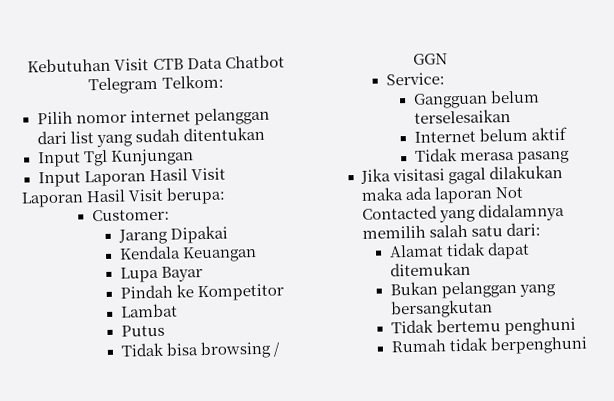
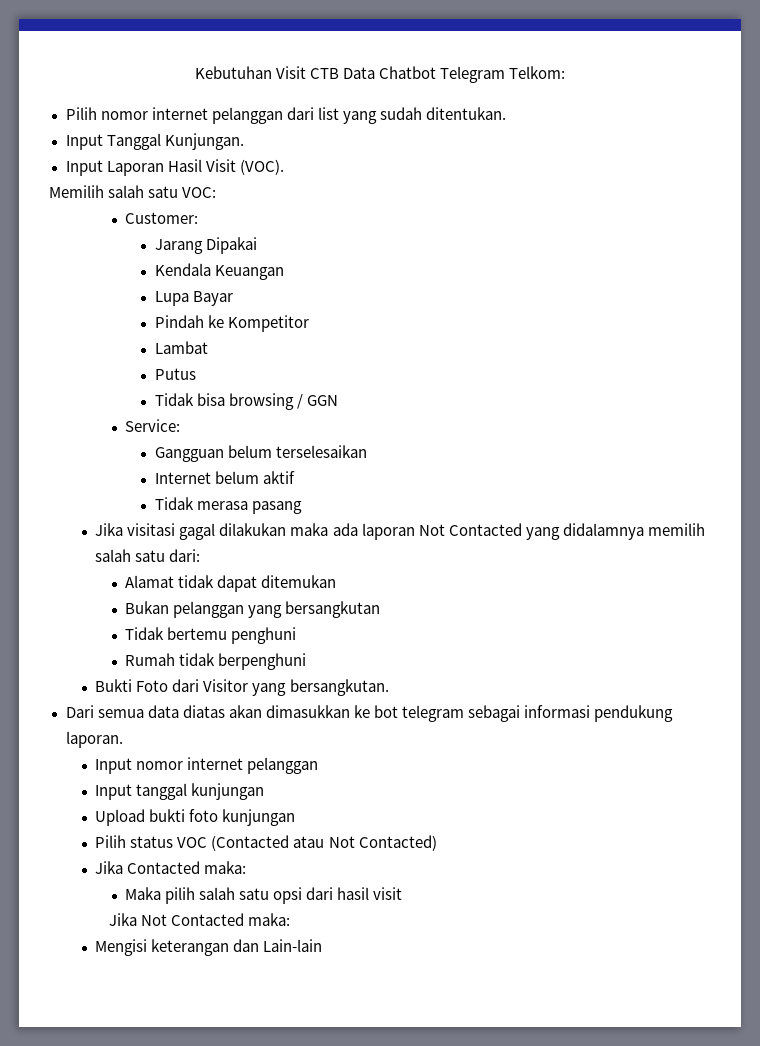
[182,126,265,142] [37,148,194,168] ditentukan // Input Tgl Kunjungan -> [425,107,506,120] [65,133,244,150] ditentukan. // Input Tanggal Kunjungan.
[21,186,227,208] // Laporan Hasil Visit berupa: -> [239,159,284,175] [49,185,217,198] (VOC). // Memilih salah satu VOC:
(589, 345) none -> [95,679,389,696] [65,705,674,722] [65,731,123,748] [95,757,319,774] [95,783,265,800] [95,809,296,826] [95,835,437,851] [95,861,247,874] [125,887,403,904] [108,913,290,926] [95,939,323,956] // Bukti Foto dari Visitor yang bersangkutan. // Dari semua data diatas akan dimasukkan ke bot telegram sebagai informasi pendukung laporan. // Input nomor internet pelanggan // Input tanggal kunjungan // Upload bukti foto kunjungan // Pilih status VOC (Contacted atau Not Contacted) // Jika Contacted maka: // Maka pilih salah satu opsi dari hasil visit // Jika Not Contacted maka: // Mengisi keterangan dan Lain-lain

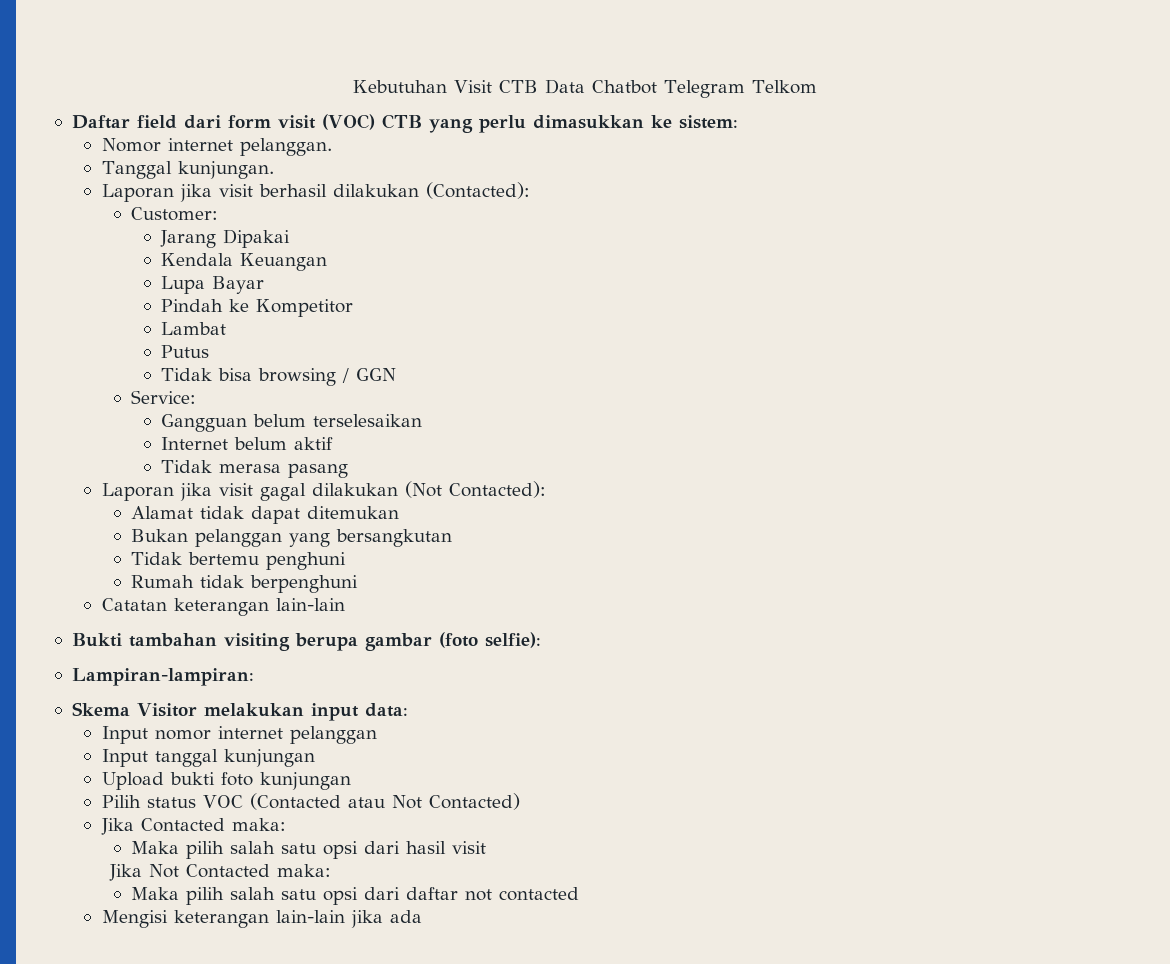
[509,66,566,79] [65,107,506,124] [65,133,244,150] [65,159,284,176] [49,185,217,198] Telkom: // Pilih nomor internet pelanggan dari list yang sudah ditentukan. // Input Tanggal Kunjungan. // Input Laporan Hasil Visit (VOC). // Memilih salah satu VOC: -> [751,80,817,94] [71,114,738,133] [101,138,332,156] [101,161,274,179] [101,182,530,202] Telkom // Daftar field dari form visit (VOC) CTB yang perlu dimasukkan ke sistem: // Nomor internet pelanggan. // Tanggal kunjungan. // Laporan jika visit berhasil dilakukan (Contacted):
[95,523,705,540] [95,549,201,562] Jika visitasi gagal dilakukan maka ada laporan Not Contacted yang didalamnya memilih salah satu dari: -> [101,481,546,501] Laporan jika visit gagal dilakukan (Not Contacted):
[95,679,389,696] [65,705,674,722] [65,731,123,748] Bukti Foto dari Visitor yang bersangkutan. // Dari semua data diatas akan dimasukkan ke bot telegram sebagai informasi pendukung laporan. -> [101,598,345,616] [71,632,541,651] [71,668,254,686] [71,702,408,721] Catatan keterangan lain-lain // Bukti tambahan visiting berupa gambar (foto selfie): // Lampiran-lampiran: // Skema Visitor melakukan input data:
(290, 919) none -> [131,887,580,905] // Maka pilih salah satu opsi dari daftar not contacted
[233,939,323,952] dan Lain-lain -> [275,910,422,928] lain-lain jika ada

